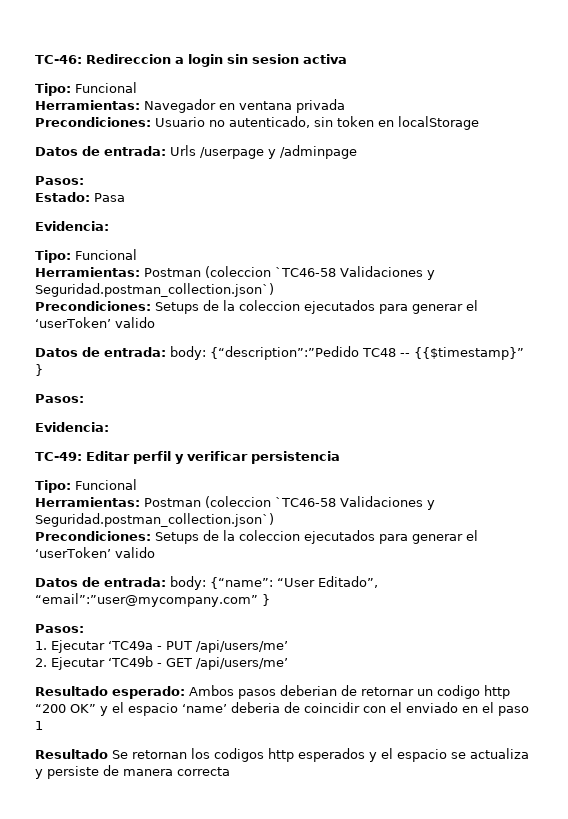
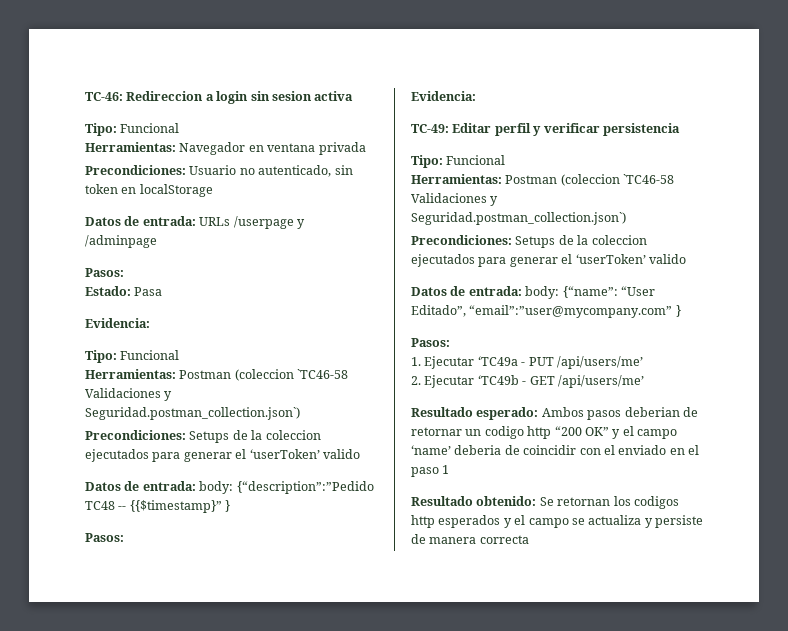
[170,145,196,156] Urls -> [199,217,231,226] URLs
[128,703,178,716] espacio -> [637,429,677,439] campo
(108, 754) none -> [476,496,537,506] obtenido:
[397,749,447,762] espacio -> [528,518,569,528] campo

